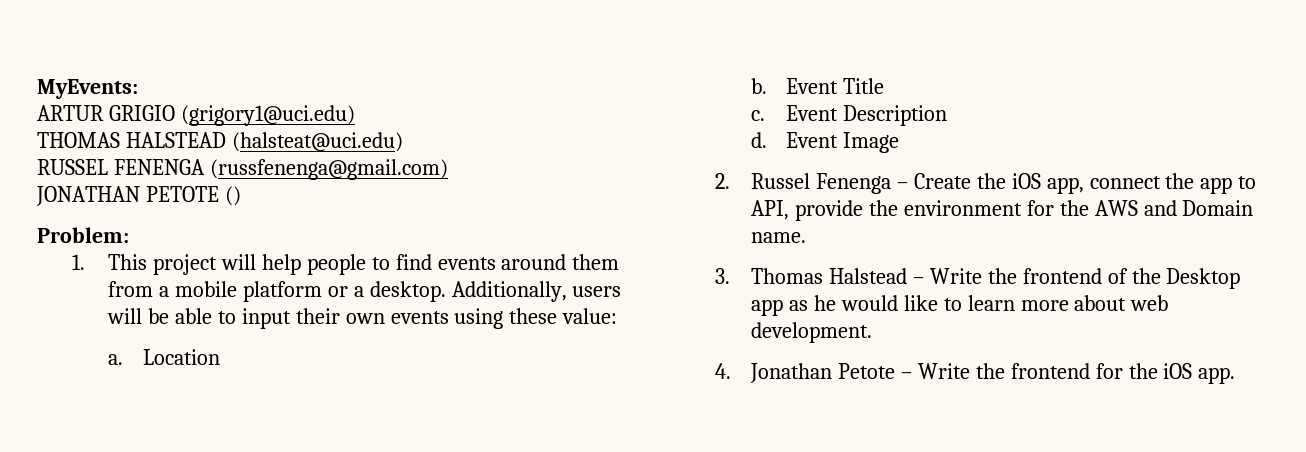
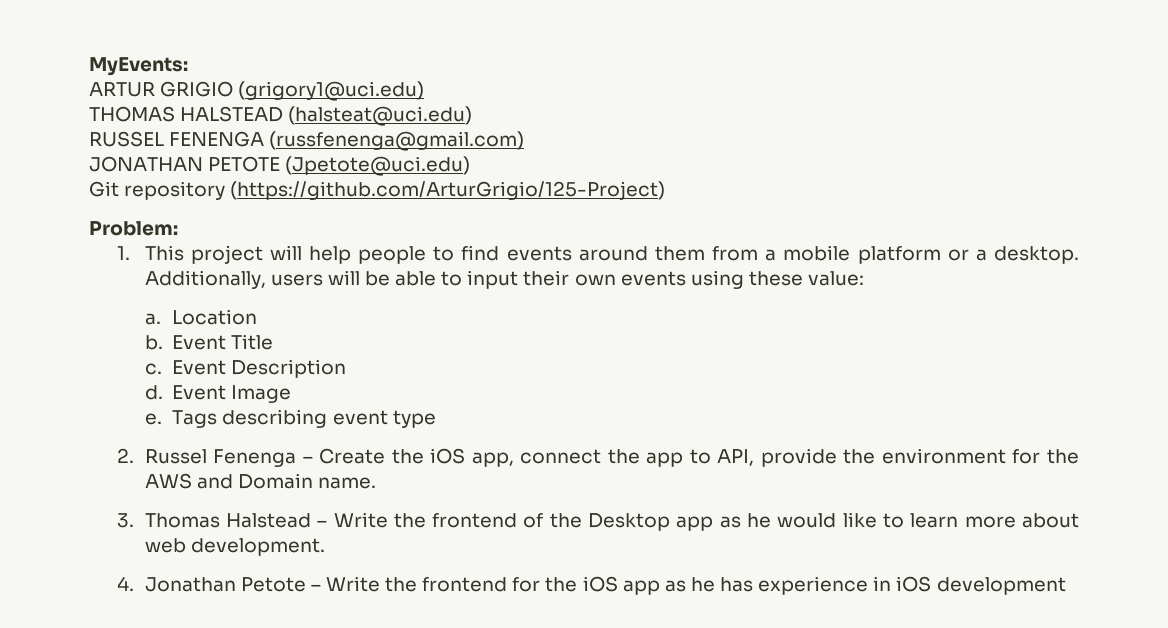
[224,186,241,206] () -> [285,156,471,176] [89,181,666,200] (Jpetote@uci.edu) // Git repository (https://github.com/ArturGrigio/125-Project)
(900, 142) none -> [144,409,436,428] // e. Tags describing event type
[1198,367,1236,384] app. -> [622,576,1066,595] app as he has experience in iOS development

